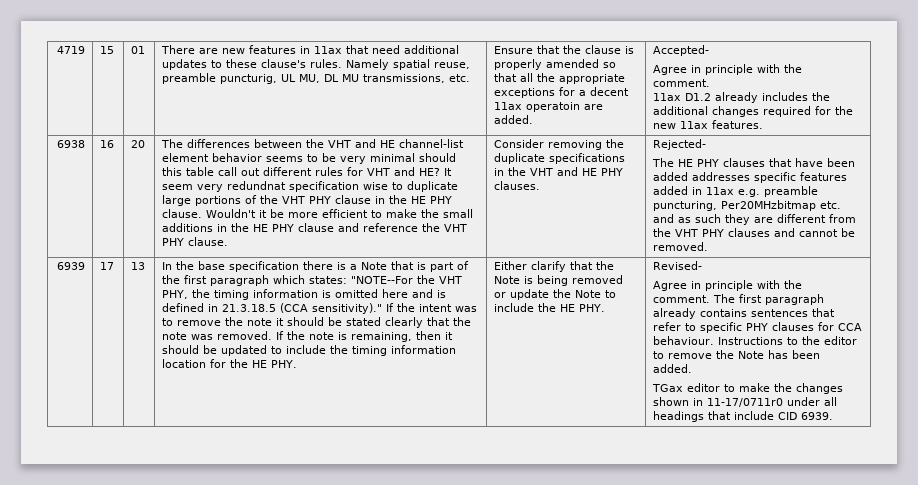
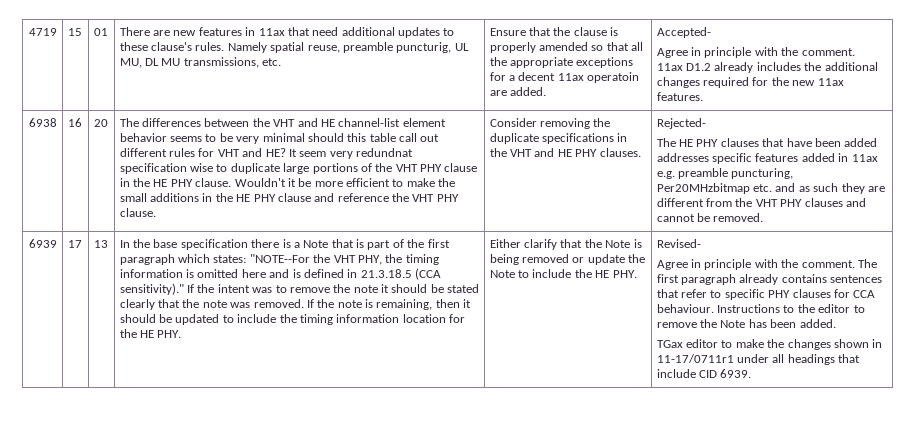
[707,398,784,407] 11-17/0711r0 -> [656,354,734,363] 11-17/0711r1

